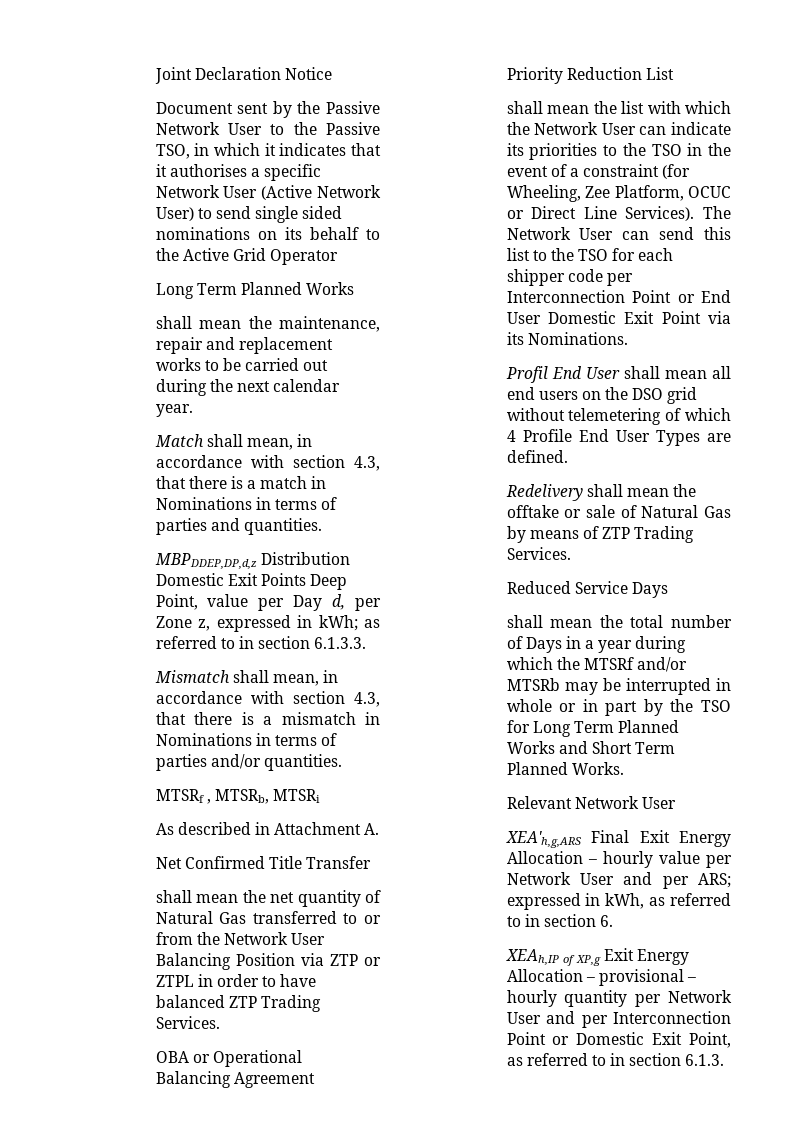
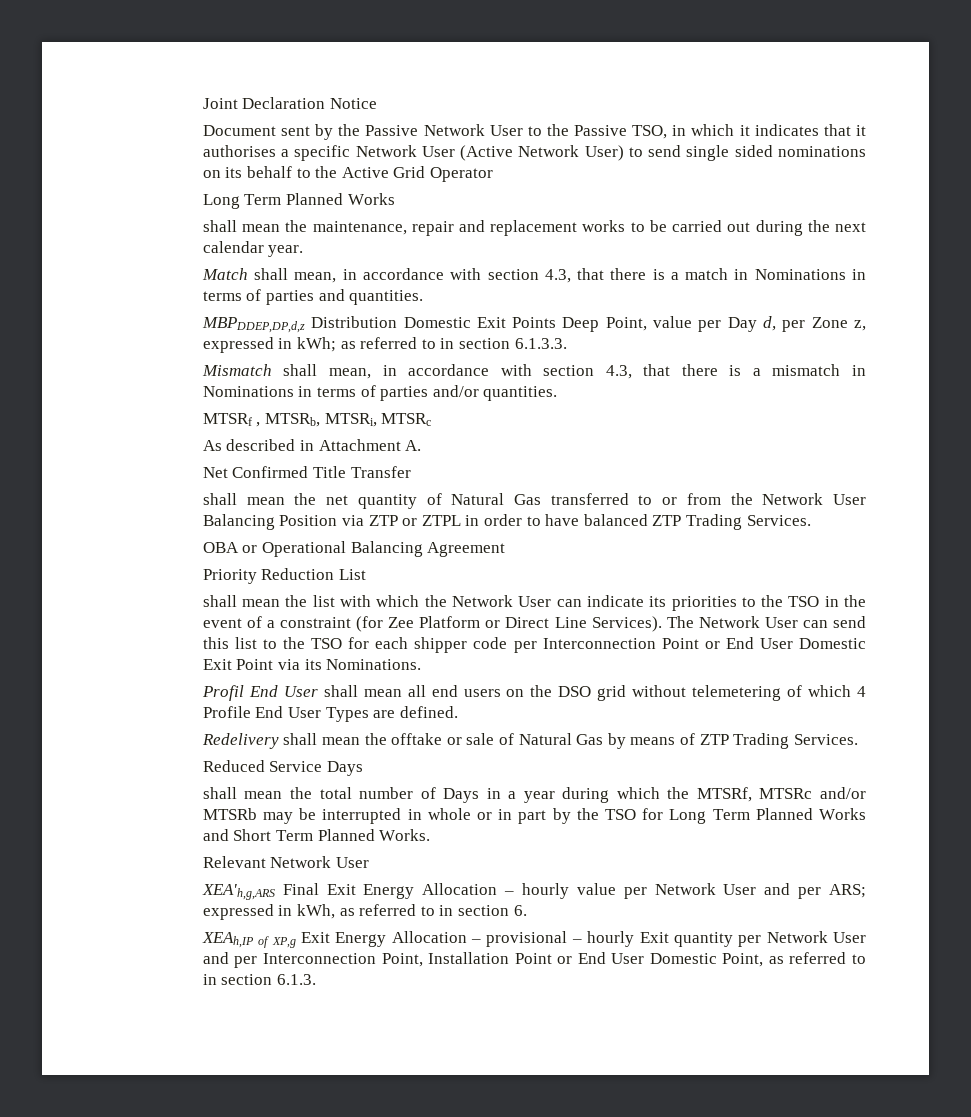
[273,789,321,803] MTSRi -> [324,413,432,427] MTSRi, MTSRc
[506,185,731,202] Wheeling, Zee Platform, OCUC -> [388,616,481,628] Zee Platform
[583,657,634,670] MTSRf -> [696,787,813,802] MTSRf, MTSRc
(557, 998) none -> [639,932,669,943] Exit
[506,1032,683,1045] Point or Domestic Exit -> [381,952,717,967] Point, Installation Point or End User Domestic

